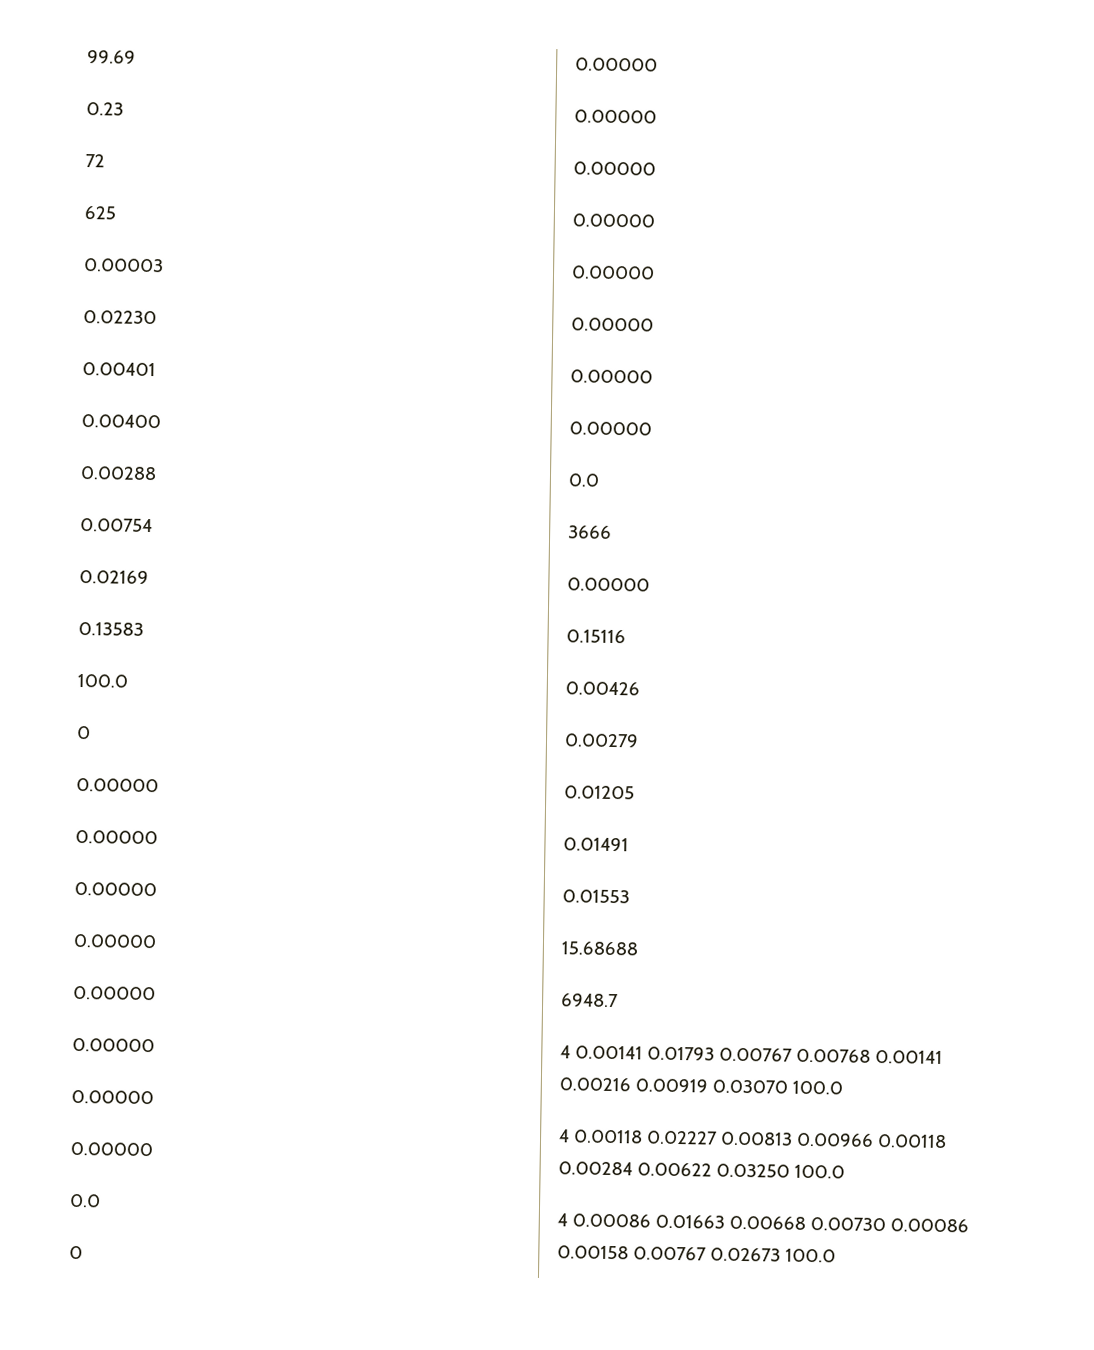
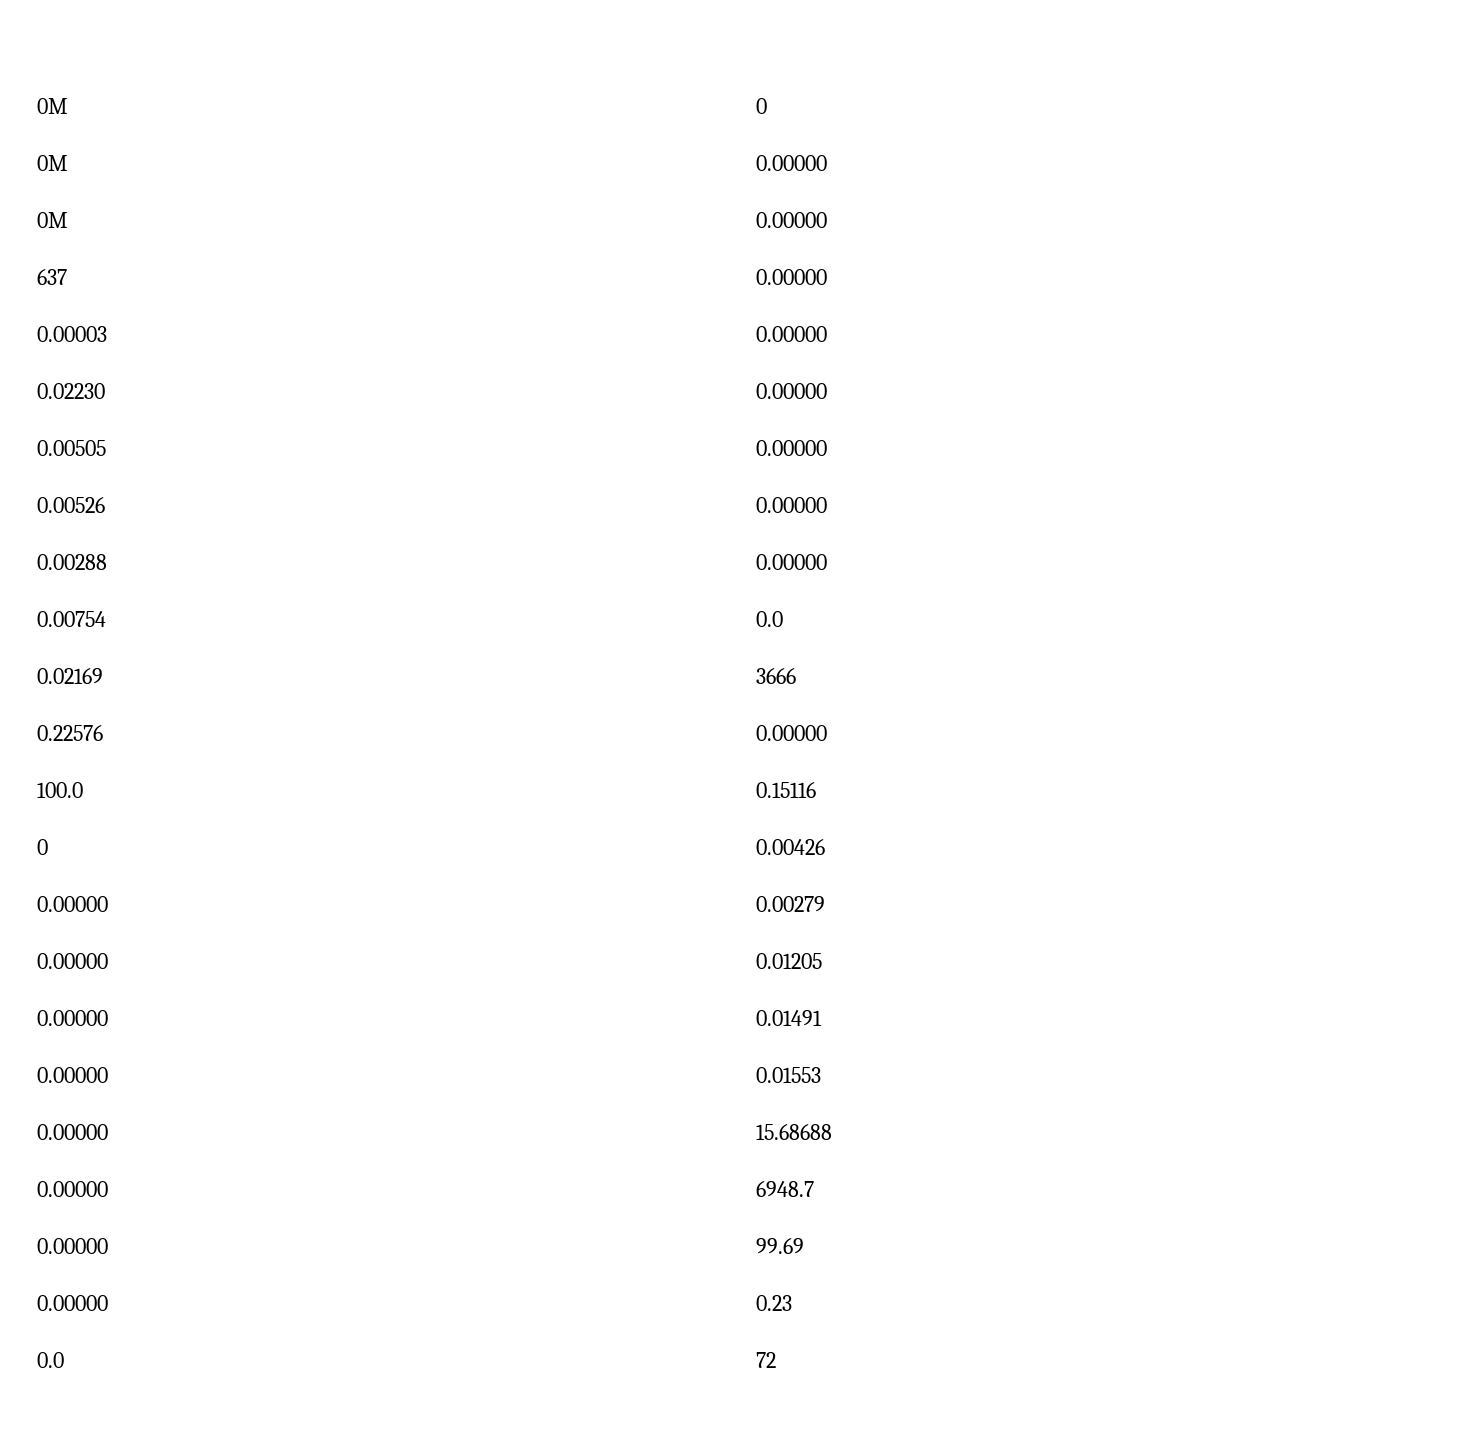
[87,50,136,64] [86,102,124,116] [85,154,105,168] [84,206,116,220] 99.69 // 0.23 // 72 // 625 -> [37,98,68,114] [37,155,68,171] [37,212,68,228] [37,269,67,285] 0M // 0M // 0M // 637
[82,361,156,377] [81,413,161,429] 0.00401 // 0.00400 -> [37,440,106,456] [37,497,105,513] 0.00505 // 0.00526
[78,621,144,636] 0.13583 -> [37,725,103,741] 0.22576
[560,1045,943,1064] [559,1077,843,1095] [558,1129,947,1149] [558,1161,845,1179] [557,1213,969,1233] [557,1245,836,1263] 4 0.00141 0.01793 0.00767 0.00768 0.00141 0.00216 0.00919 0.03070 100.0 // 4 0.00118 0.02227 0.00813 0.00966 0.00118 0.00284 0.00622 0.03250 100.0 // 4 0.00086 0.01663 0.00668 0.00730 0.00086 0.00158 0.00767 0.02673 100.0 -> [756,1238,804,1254] [756,1295,792,1311] [756,1352,776,1368] 99.69 // 0.23 // 72

